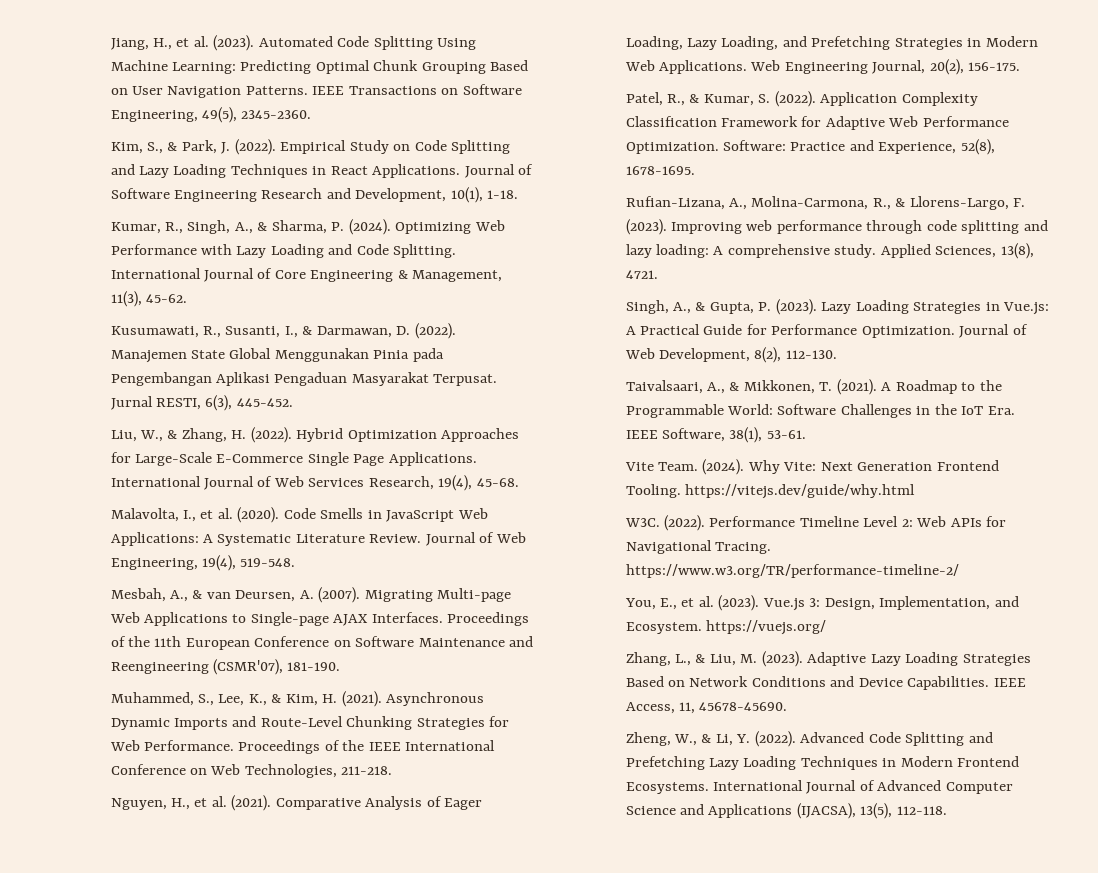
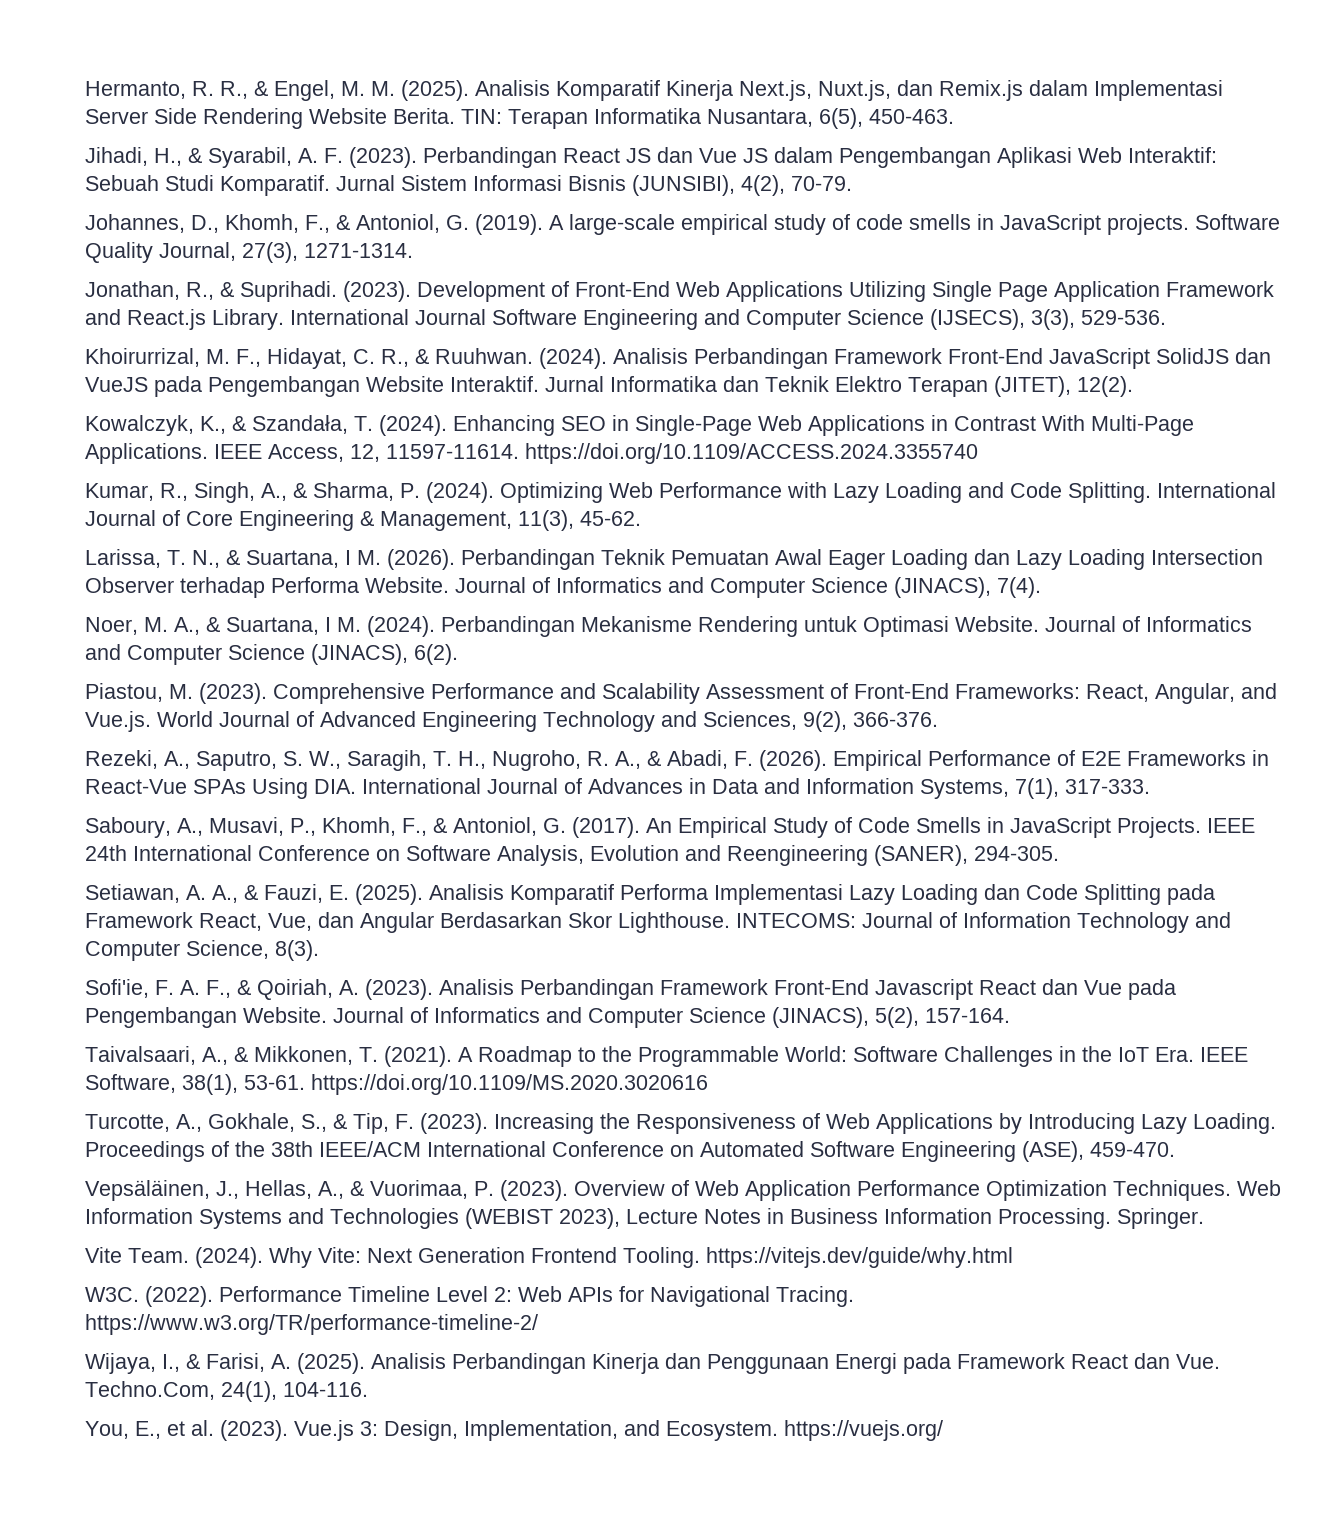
[110,35,477,51] [110,60,529,74] [110,84,522,98] [110,107,312,123] [110,139,511,155] [110,164,534,178] [110,187,519,203] Jiang, H., et al. (2023). Automated Code Splitting Using Machine Learning: Predicting Optimal Chunk Grouping Based on User Navigation Patterns. IEEE Transactions on Software Engineering, 49(5), 2345-2360. // Kim, S., & Park, J. (2022). Empirical Study on Code Splitting and Lazy Loading Techniques in React Applications. Journal of Software Engineering Research and Development, 10(1), 1-18. -> [84,80,1223,101] [84,108,954,129] [84,147,1217,168] [84,175,852,196] [84,214,1280,235] [84,242,413,263] [84,281,1274,302] [84,309,1166,330] [84,348,1271,369] [84,376,1133,397] [84,415,1194,436] [84,443,978,464] Hermanto, R. R., & Engel, M. M. (2025). Analisis Komparatif Kinerja Next.js, Nuxt.js, dan Remix.js dalam Implementasi Server Side Rendering Website Berita. TIN: Terapan Informatika Nusantara, 6(5), 450-463. // Jihadi, H., & Syarabil, A. F. (2023). Perbandingan React JS dan Vue JS dalam Pengembangan Aplikasi Web Interaktif: Sebuah Studi Komparatif. Jurnal Sistem Informasi Bisnis (JUNSIBI), 4(2), 70-79. // Johannes, D., Khomh, F., & Antoniol, G. (2019). A large-scale empirical study of code smells in JavaScript projects. Software Quality Journal, 27(3), 1271-1314. // Jonathan, R., & Suprihadi. (2023). Development of Front-End Web Applications Utilizing Single Page Application Framework and React.js Library. International Journal Software Engineering and Computer Science (IJSECS), 3(3), 529-536. // Khoirurrizal, M. F., Hidayat, C. R., & Ruuhwan. (2024). Analisis Perbandingan Framework Front-End JavaScript SolidJS dan VueJS pada Pengembangan Website Interaktif. Jurnal Informatika dan Teknik Elektro Terapan (JITET), 12(2). // Kowalczyk, K., & Szandała, T. (2024). Enhancing SEO in Single-Page Web Applications in Contrast With Multi-Page Applications. IEEE Access, 12, 11597-11614. https://doi.org/10.1109/ACCESS.2024.3355740
[110,323,456,339] [110,348,444,363] [110,372,498,386] [110,395,293,411] [110,427,520,443] [110,452,477,466] [110,475,519,491] [110,507,488,523] [110,532,526,546] [110,555,296,571] [110,587,512,603] [109,612,530,626] [110,636,534,650] [110,659,341,675] [110,691,485,707] [110,716,510,730] [109,740,496,754] [110,764,393,778] [110,795,483,811] [625,36,1038,50] [624,59,1021,75] [625,91,978,107] [625,116,1009,130] [625,139,995,155] [625,166,695,175] [625,196,1026,210] [625,219,1048,235] [625,243,1034,259] [625,270,658,279] [625,299,1050,315] [625,324,1028,338] [624,347,837,363] Kusumawati, R., Susanti, I., & Darmawan, D. (2022). Manajemen State Global Menggunakan Pinia pada Pengembangan Aplikasi Pengaduan Masyarakat Terpusat. Jurnal RESTI, 6(3), 445-452. // Liu, W., & Zhang, H. (2022). Hybrid Optimization Approaches for Large-Scale E-Commerce Single Page Applications. International Journal of Web Services Research, 19(4), 45-68. // Malavolta, I., et al. (2020). Code Smells in JavaScript Web Applications: A Systematic Literature Review. Journal of Web Engineering, 19(4), 519-548. // Mesbah, A., & van Deursen, A. (2007). Migrating Multi-page Web Applications to Single-page AJAX Interfaces. Proceedings of the 11th European Conference on Software Maintenance and Reengineering (CSMR'07), 181-190. // Muhammed, S., Lee, K., & Kim, H. (2021). Asynchronous Dynamic Imports and Route-Level Chunking Strategies for Web Performance. Proceedings of the IEEE International Conference on Web Technologies, 211-218. // Nguyen, H., et al. (2021). Comparative Analysis of Eager Loading, Lazy Loading, and Prefetching Strategies in Modern Web Applications. Web Engineering Journal, 20(2), 156-175. // Patel, R., & Kumar, S. (2022). Application Complexity Classification Framework for Adaptive Web Performance Optimization. Software: Practice and Experience, 52(8), 1678-1695. // Rufian-Lizana, A., Molina-Carmona, R., & Llorens-Largo, F. (2023). Improving web performance through code splitting and lazy loading: A comprehensive study. Applied Sciences, 13(8), 4721. // Singh, A., & Gupta, P. (2023). Lazy Loading Strategies in Vue.js: A Practical Guide for Performance Optimization. Journal of Web Development, 8(2), 112-130. -> [84,549,1263,570] [84,577,1041,598] [84,616,1252,637] [84,644,458,665] [84,683,1277,704] [84,711,938,732] [84,750,1269,771] [84,778,1150,799] [84,817,1255,838] [84,845,1059,866] [84,884,1215,905] [84,912,1231,933] [84,940,319,961] [84,979,1176,1000] [84,1007,1010,1028] Larissa, T. N., & Suartana, I M. (2026). Perbandingan Teknik Pemuatan Awal Eager Loading dan Lazy Loading Intersection Observer terhadap Performa Website. Journal of Informatics and Computer Science (JINACS), 7(4). // Noer, M. A., & Suartana, I M. (2024). Perbandingan Mekanisme Rendering untuk Optimasi Website. Journal of Informatics and Computer Science (JINACS), 6(2). // Piastou, M. (2023). Comprehensive Performance and Scalability Assessment of Front-End Frameworks: React, Angular, and Vue.js. World Journal of Advanced Engineering Technology and Sciences, 9(2), 366-376. // Rezeki, A., Saputro, S. W., Saragih, T. H., Nugroho, R. A., & Abadi, F. (2026). Empirical Performance of E2E Frameworks in React-Vue SPAs Using DIA. International Journal of Advances in Data and Information Systems, 7(1), 317-333. // Saboury, A., Musavi, P., Khomh, F., & Antoniol, G. (2017). An Empirical Study of Code Smells in JavaScript Projects. IEEE 24th International Conference on Software Analysis, Evolution and Reengineering (SANER), 294-305. // Setiawan, A. A., & Fauzi, E. (2025). Analisis Komparatif Performa Implementasi Lazy Loading dan Code Splitting pada Framework React, Vue, dan Angular Berdasarkan Skor Lighthouse. INTECOMS: Journal of Information Technology and Computer Science, 8(3). // Sofi'ie, F. A. F., & Qoiriah, A. (2023). Analisis Perbandingan Framework Front-End Javascript React dan Vue pada Pengembangan Website. Journal of Informatics and Computer Science (JINACS), 5(2), 157-164.
(806, 434) none -> [310,1074,708,1095] [84,1113,1276,1134] [84,1141,1175,1162] [84,1180,1281,1201] [84,1208,1204,1229] https://doi.org/10.1109/MS.2020.3020616 // Turcotte, A., Gokhale, S., & Tip, F. (2023). Increasing the Responsiveness of Web Applications by Introducing Lazy Loading. Proceedings of the 38th IEEE/ACM International Conference on Automated Software Engineering (ASE), 459-470. // Vepsäläinen, J., Hellas, A., & Vuorimaa, P. (2023). Overview of Web Application Performance Optimization Techniques. Web Information Systems and Technologies (WEBIST 2023), Lecture Notes in Business Information Processing. Springer.
(959, 571) none -> [84,1353,1220,1374] [84,1381,368,1402] // Wijaya, I., & Farisi, A. (2025). Analisis Perbandingan Kinerja dan Penggunaan Energi pada Framework React dan Vue. Techno.Com, 24(1), 104-116.
[625,651,1031,667] [625,676,1026,690] [625,702,788,714] [625,731,993,747] [625,756,1020,770] [625,780,1013,794] [625,803,947,819] // Zhang, L., & Liu, M. (2023). Adaptive Lazy Loading Strategies Based on Network Conditions and Device Capabilities. IEEE Access, 11, 45678-45690. // Zheng, W., & Li, Y. (2022). Advanced Code Splitting and Prefetching Lazy Loading Techniques in Modern Frontend Ecosystems. International Journal of Advanced Computer Science and Applications (IJACSA), 13(5), 112-118. -> (943, 1430) none

